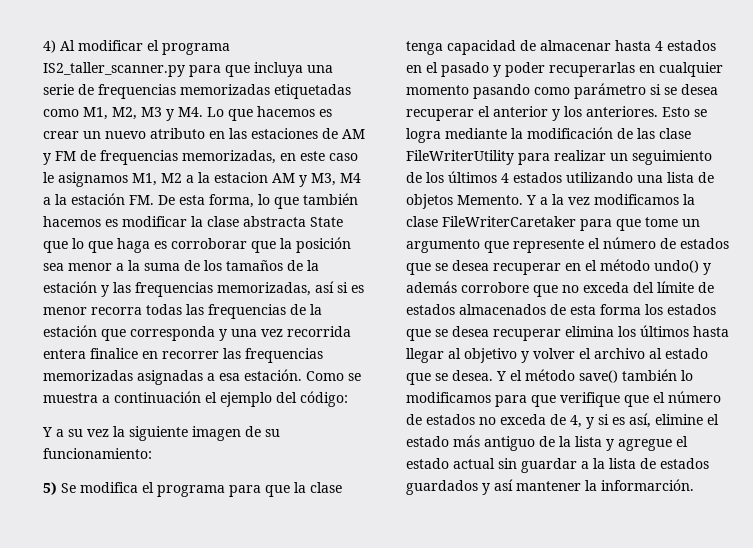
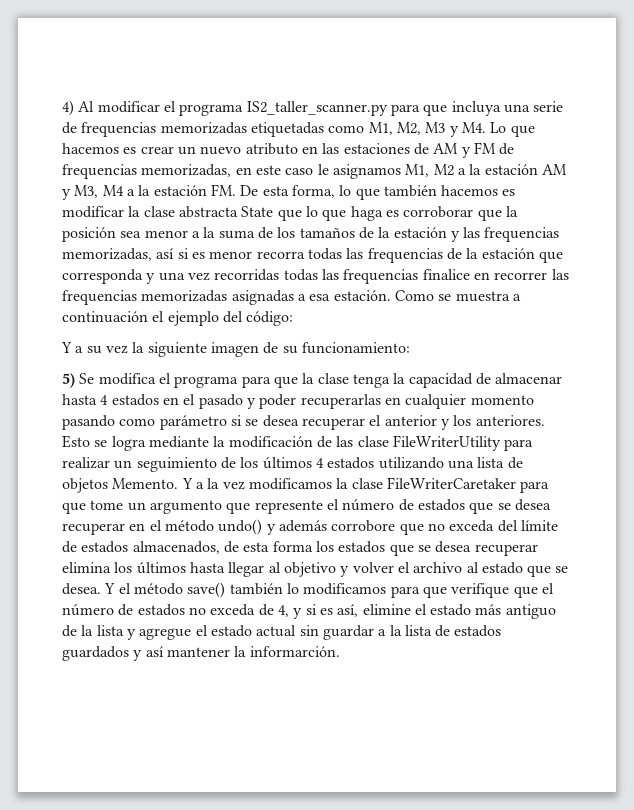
[214,172,268,183] estacion -> [484,164,538,175] estación
[287,326,351,337] [43,349,86,359] recorrida entera -> [214,269,419,284] recorridas todas las frequencias
(443, 48) none -> [393,373,406,384] la
[459,304,546,315] almacenados -> [132,541,220,554] almacenados,

